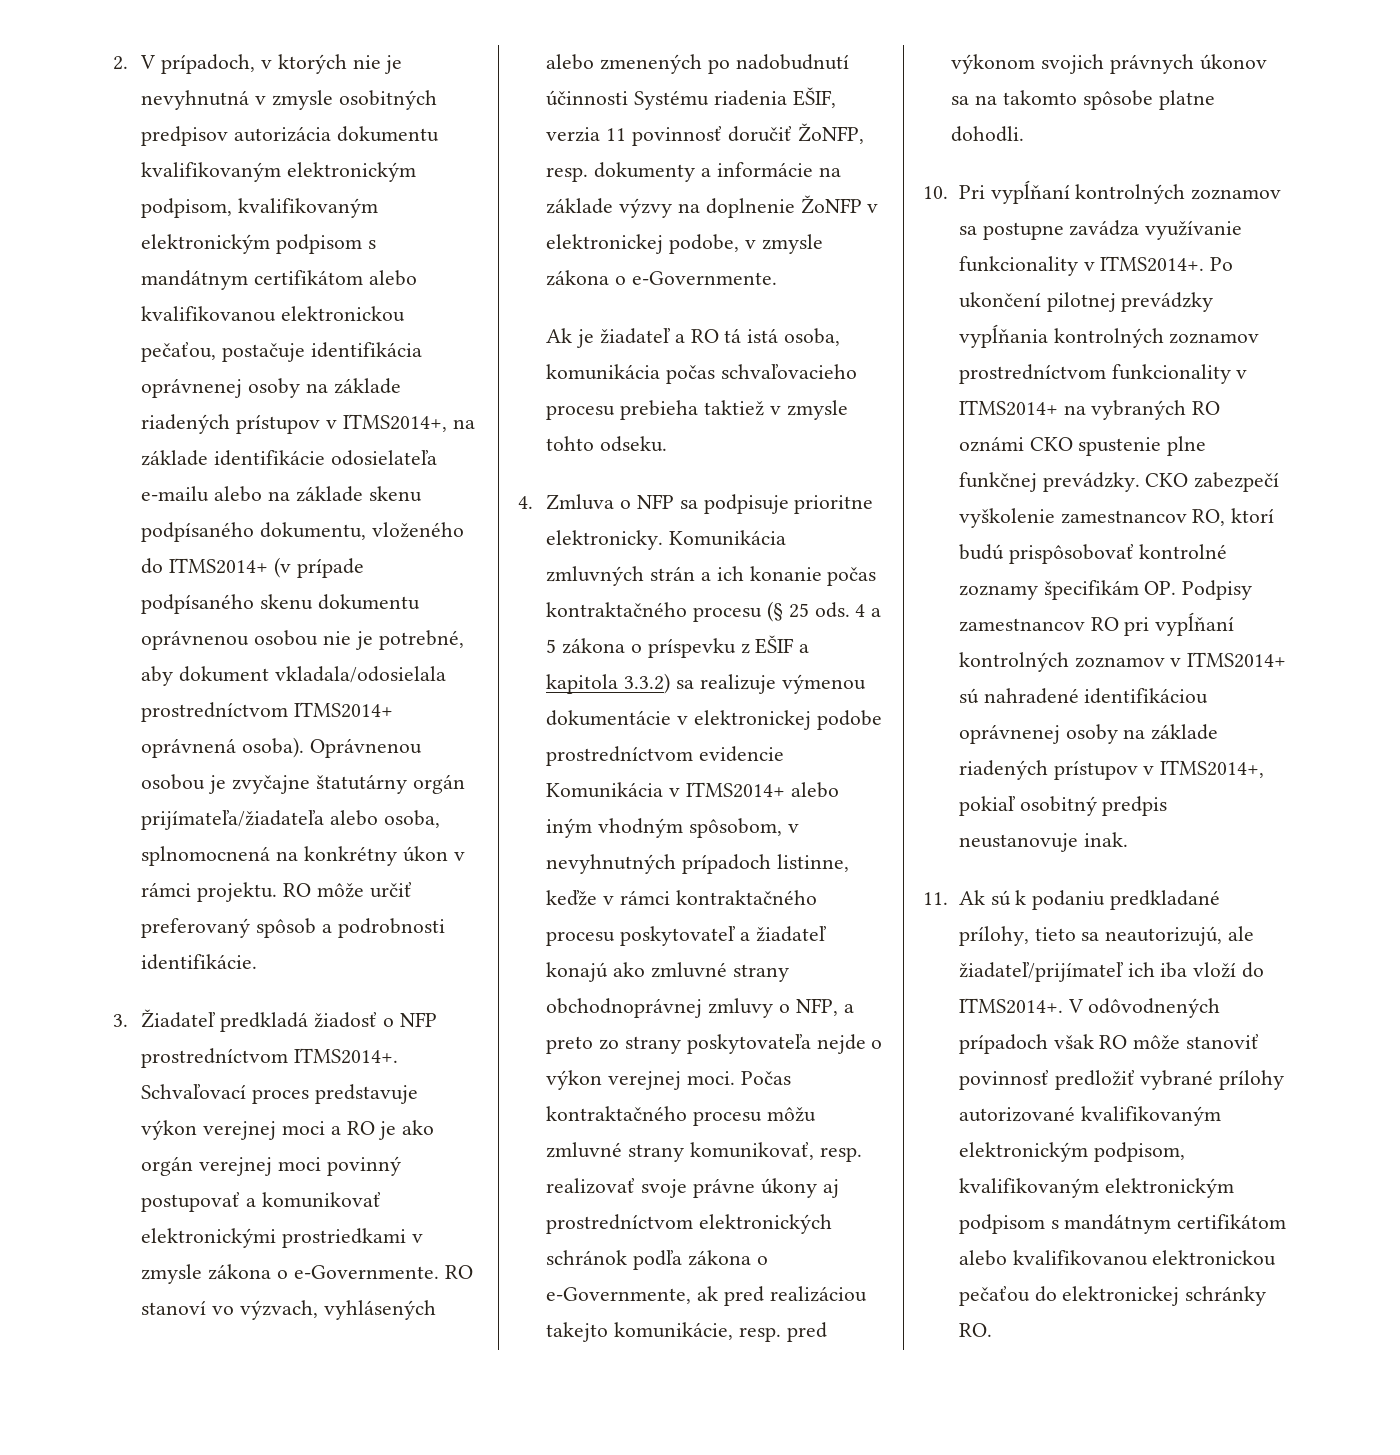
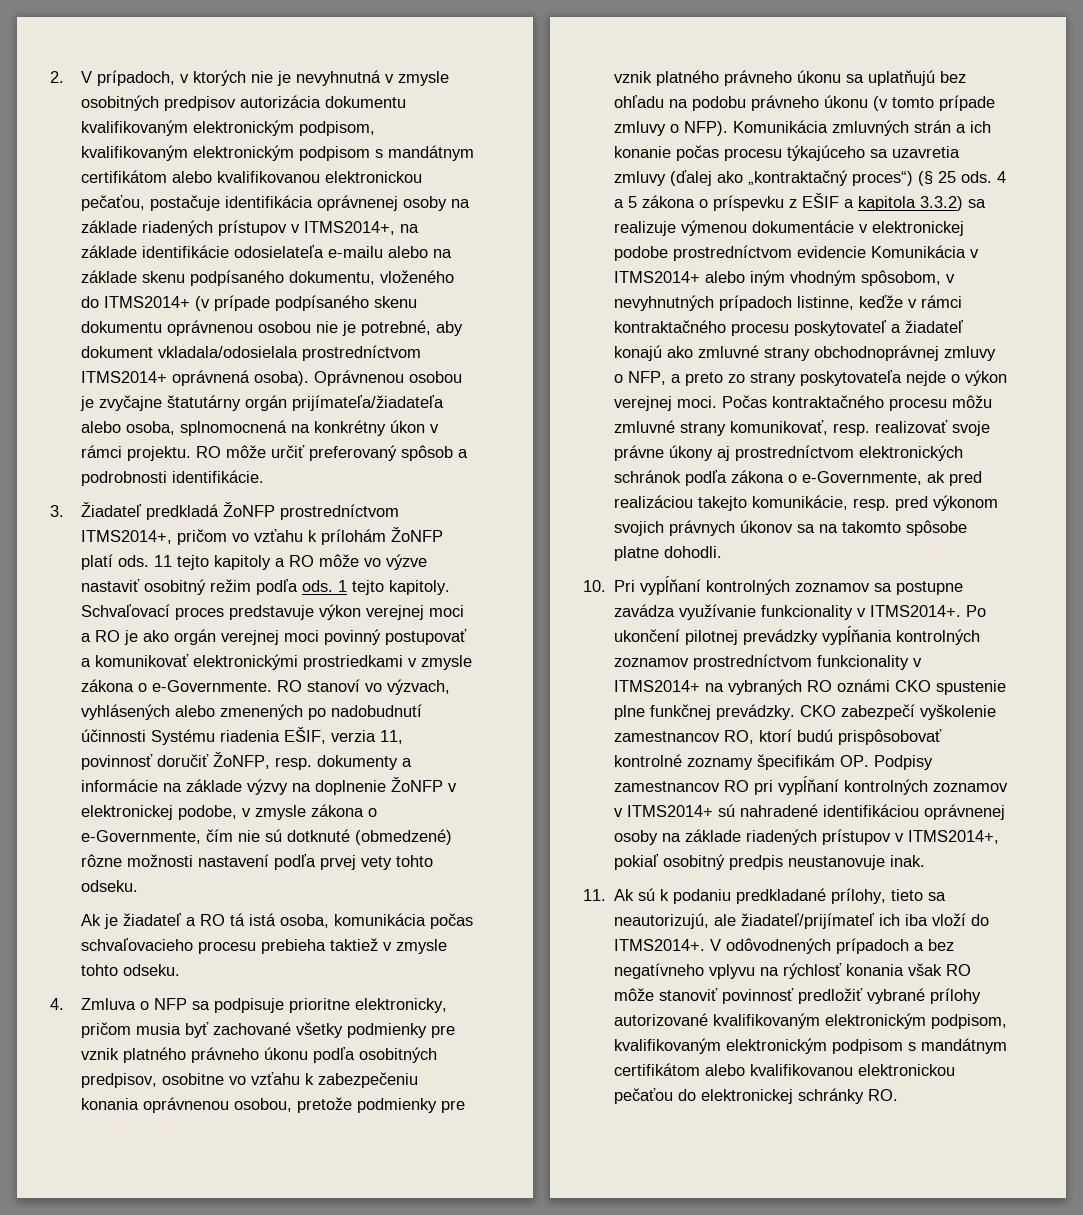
[314,1012,437,1028] [141,1048,399,1068] žiadosť o NFP prostredníctvom ITMS2014+. -> [223,502,400,520] [81,527,444,545] [81,554,428,570] [81,579,451,595] ŽoNFP prostredníctvom ITMS2014+, pričom vo vzťahu k prílohám ŽoNFP platí ods. 11 tejto kapitoly a RO môže vo výzve nastaviť osobitný režim podľa ods. 1 tejto kapitoly.
[606,128,627,141] 11 -> [380,730,404,744] 11,
[632,271,778,285] e-Governmente. -> [81,829,453,845] [81,854,434,870] [81,880,139,892] e-Governmente, čím nie sú dotknuté (obmedzené) rôzne možnosti nastavení podľa prvej vety tohto odseku.
[546,530,664,550] elektronicky. -> [355,998,448,1013] [81,1022,456,1038] [81,1047,438,1063] [81,1072,419,1088] [81,1097,466,1113] [614,70,967,86] [614,95,996,111] [614,121,729,136] elektronicky, pričom musia byť zachované všetky podmienky pre vznik platného právneho úkonu podľa osobitných predpisov, osobitne vo vzťahu k zabezpečeniu konania oprávnenou osobou, pretože podmienky pre vznik platného právneho úkonu sa uplatňujú bez ohľadu na podobu právneho úkonu (v tomto prípade zmluvy o NFP).
[546,602,763,622] kontraktačného procesu -> [724,145,961,161] [614,170,914,186] procesu týkajúceho sa uzavretia zmluvy (ďalej ako „kontraktačný proces“)
(1048, 1044) none -> [914,939,955,951] [614,963,905,979] a bez negatívneho vplyvu na rýchlosť konania

